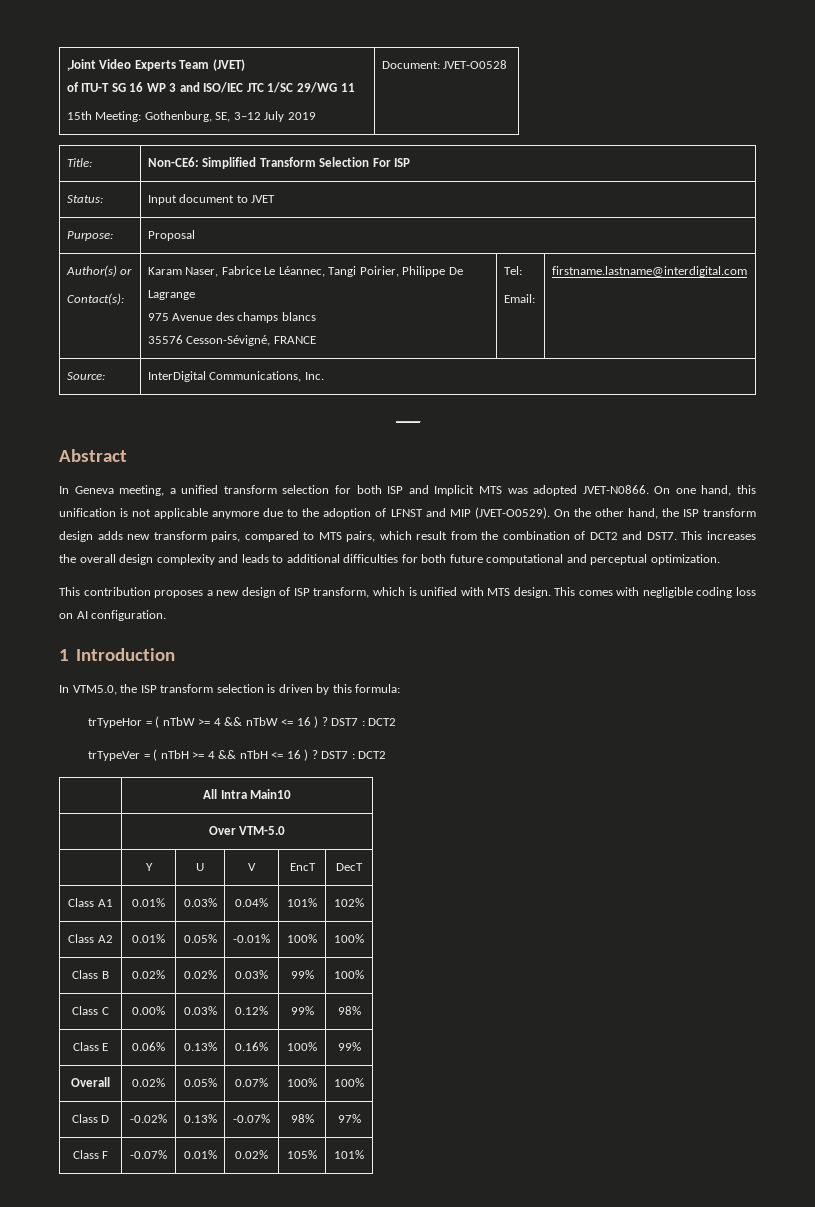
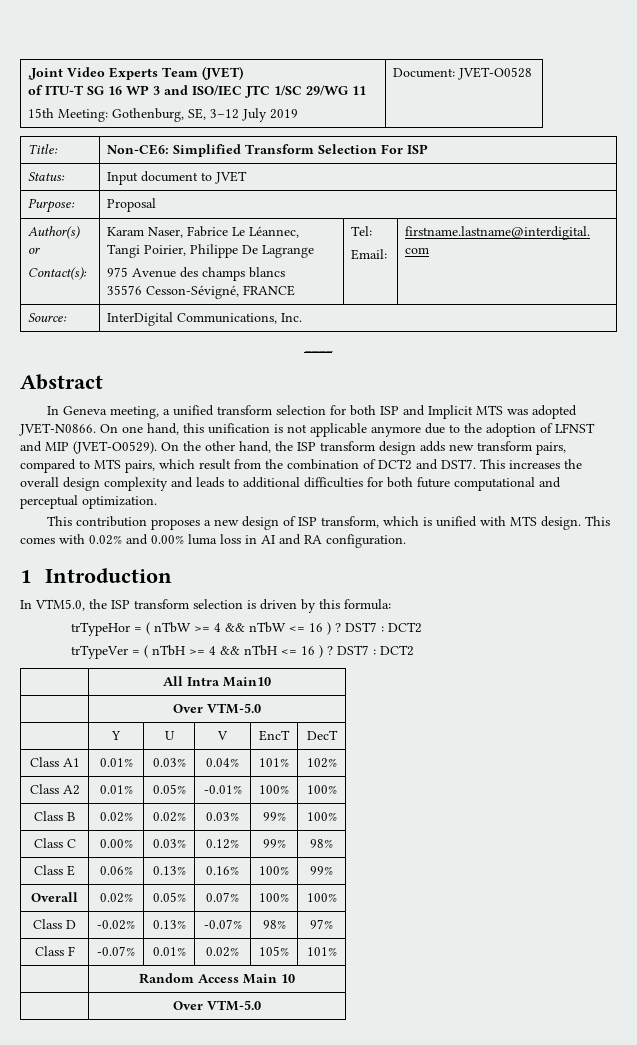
[642,587,756,598] [59,611,88,619] negligible coding loss on AI -> [89,534,322,545] 0.02% and 0.00% luma loss in AI and RA
(364, 1154) none -> [139,973,295,984] [173,1000,261,1011] // | Random Access Main 10 // | Over VTM-5.0

